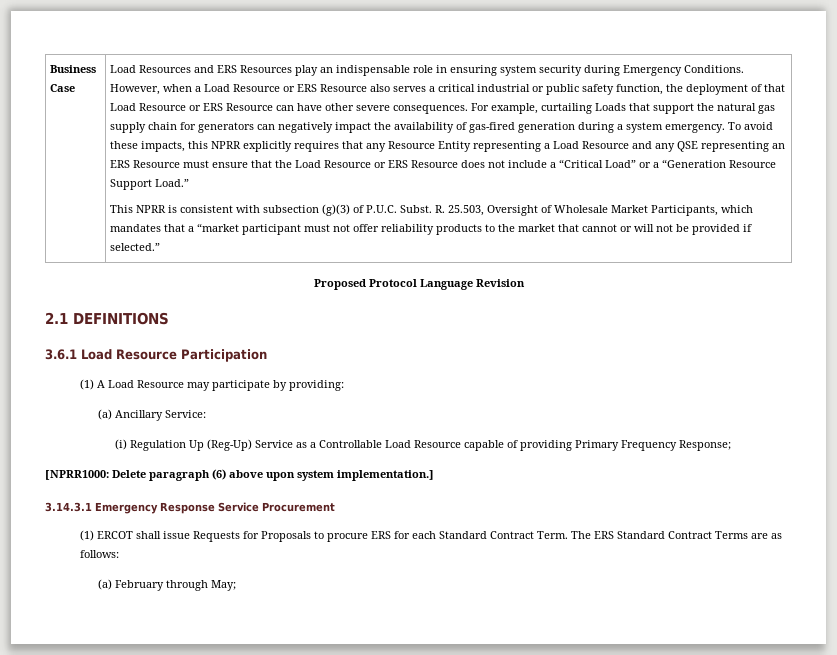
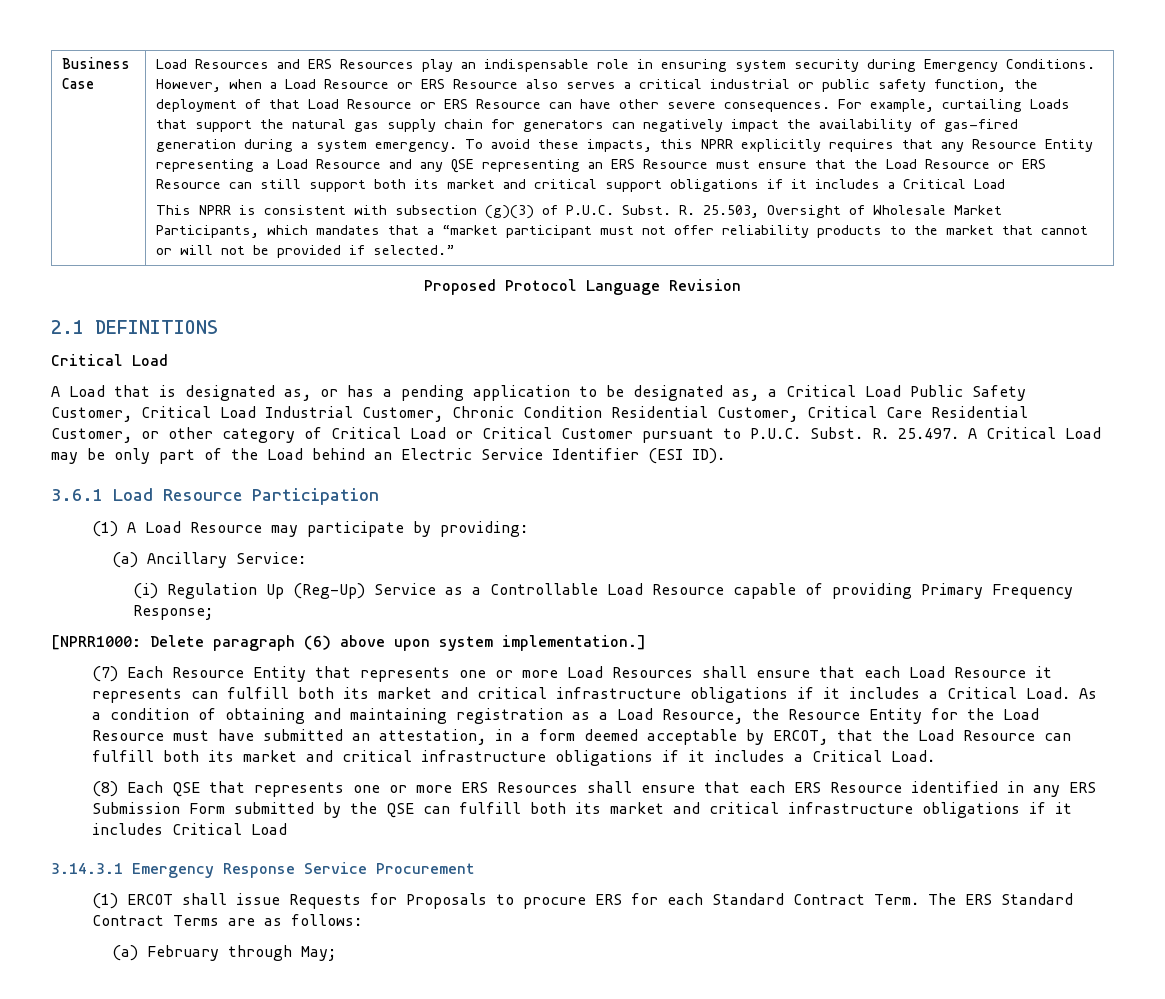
[461,159,777,168] [110,179,190,190] does not include a “Critical Load” or a “Generation Resource Support Load.” -> [228,179,1005,192] can still support both its market and critical support obligations if it includes a Critical Load
(169, 318) none -> [51,354,168,366] [51,385,1026,401] [51,406,1028,422] [51,427,1101,443] [51,448,725,464] // Critical Load // A Load that is designated as, or has a pending application to be designated as, a Critical Load Public Safety Customer, Critical Load Industrial Customer, Chronic Condition Residential Customer, Critical Care Residential Customer, or other category of Critical Load or Critical Customer pursuant to P.U.C. Subst. R. 25.497. A Critical Load may be only part of the Load behind an Electric Service Identifier (ESI ID).
(434, 475) none -> [91,666,1052,682] [91,687,1097,703] [91,708,1039,724] [91,729,1071,745] [91,750,935,766] [91,781,1096,797] [91,802,1072,818] [91,823,287,835] // (7) Each Resource Entity that represents one or more Load Resources shall ensure that each Load Resource it represents can fulfill both its market and critical infrastructure obligations if it includes a Critical Load. As a condition of obtaining and maintaining registration as a Load Resource, the Resource Entity for the Load Resource must have submitted an attestation, in a form deemed acceptable by ERCOT, that the Load Resource can fulfill both its market and critical infrastructure obligations if it includes a Critical Load. // (8) Each QSE that represents one or more ERS Resources shall ensure that each ERS Resource identified in any ERS Submission Form submitted by the QSE can fulfill both its market and critical infrastructure obligations if it includes Critical Load

